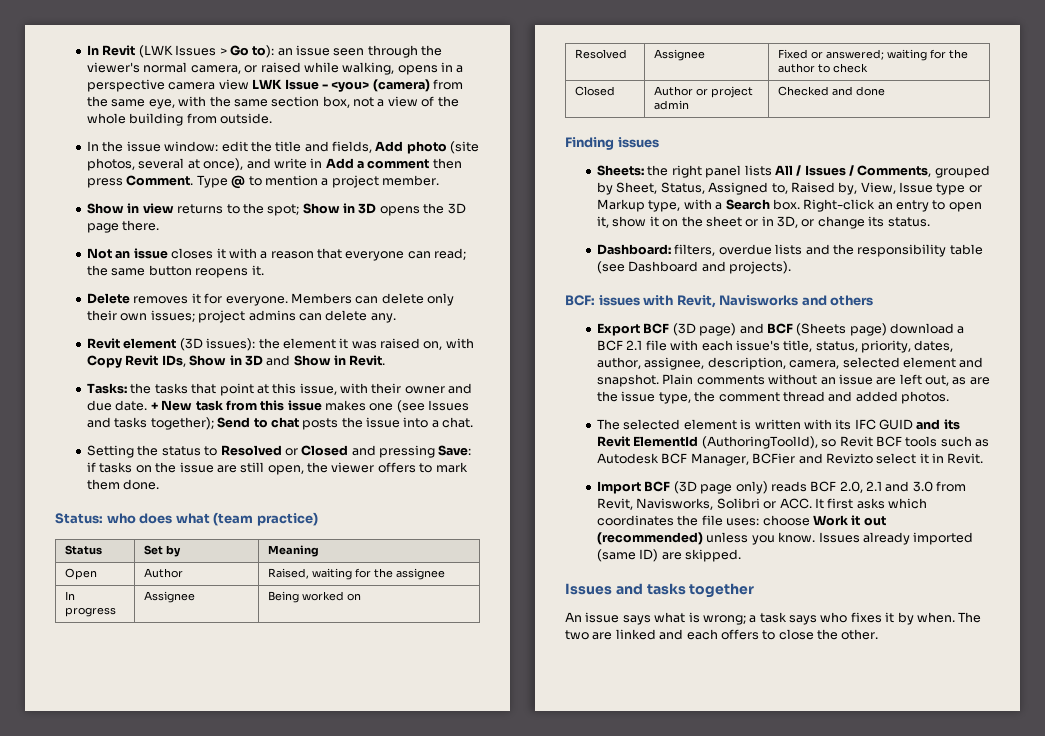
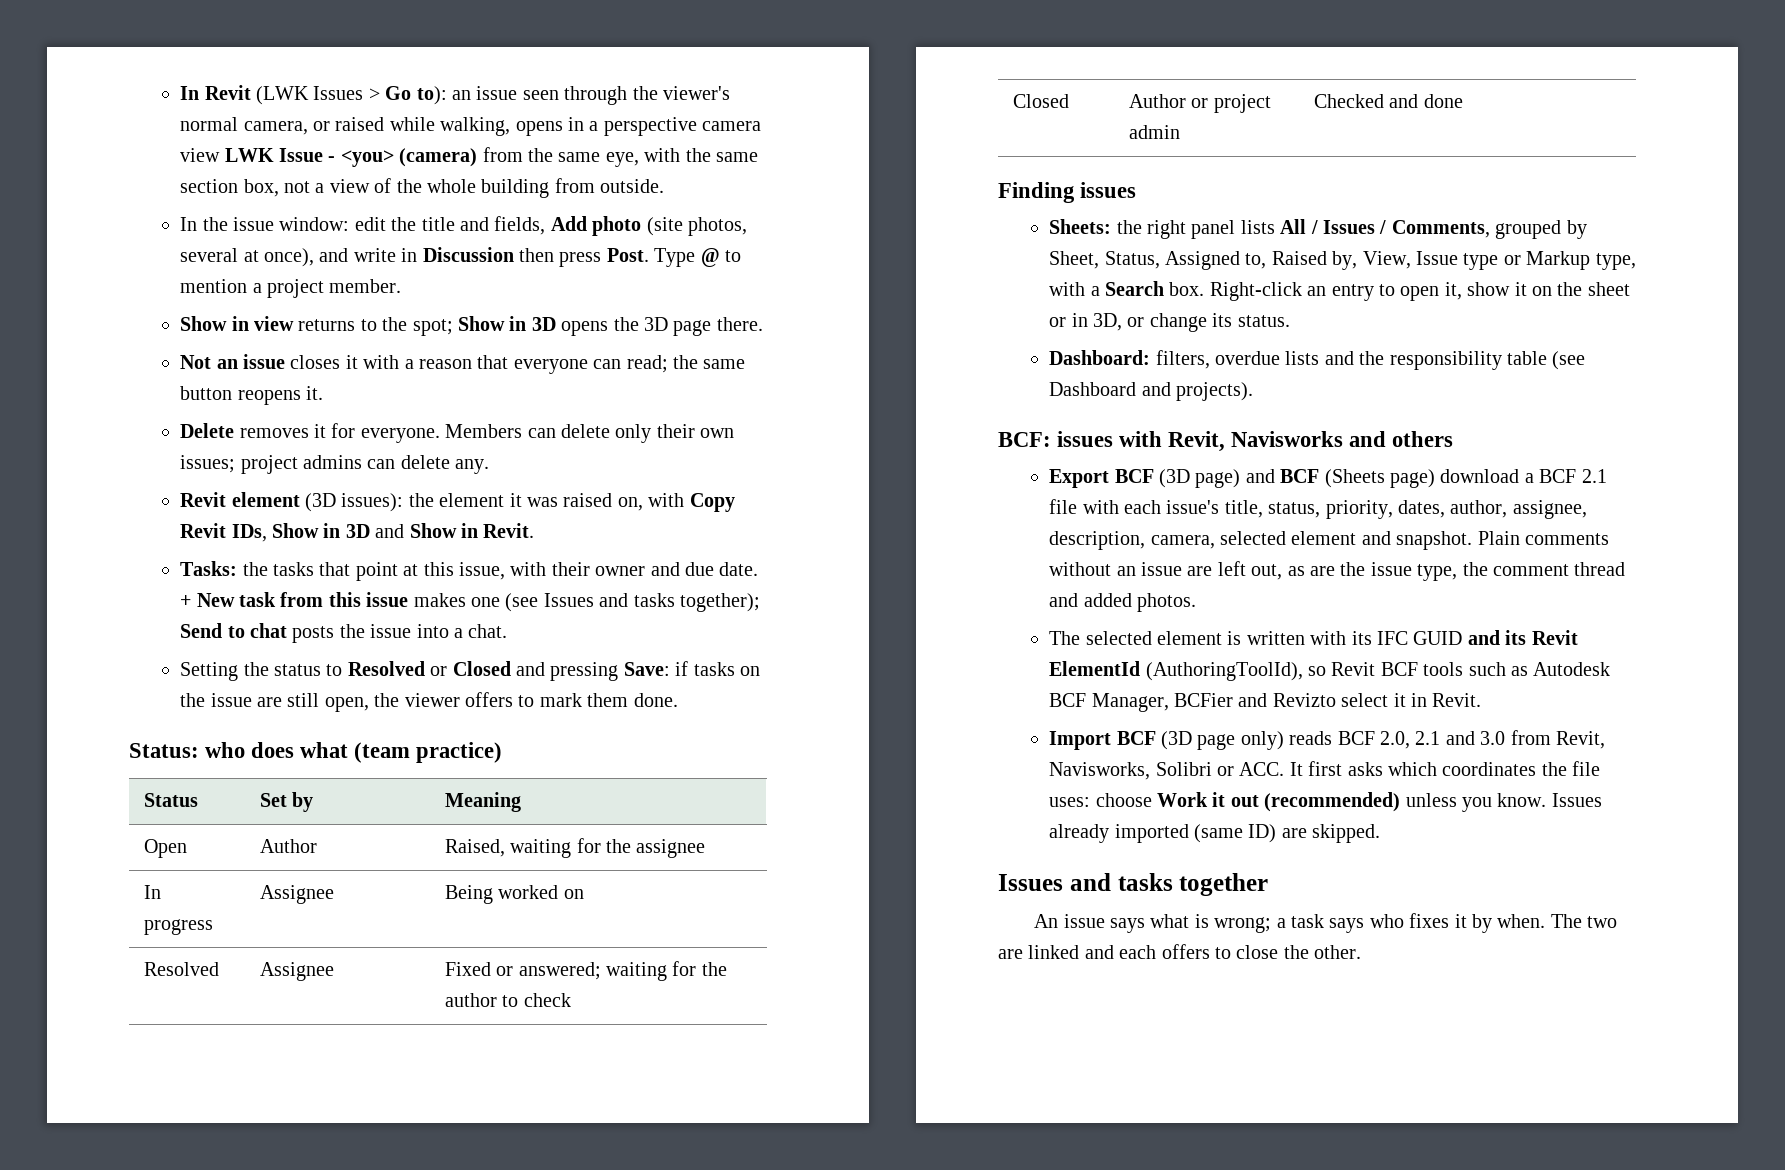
[325,158,430,169] Add a comment -> [422,247,514,262] Discussion
[126,175,194,186] Comment. -> [606,248,649,262] Post.

